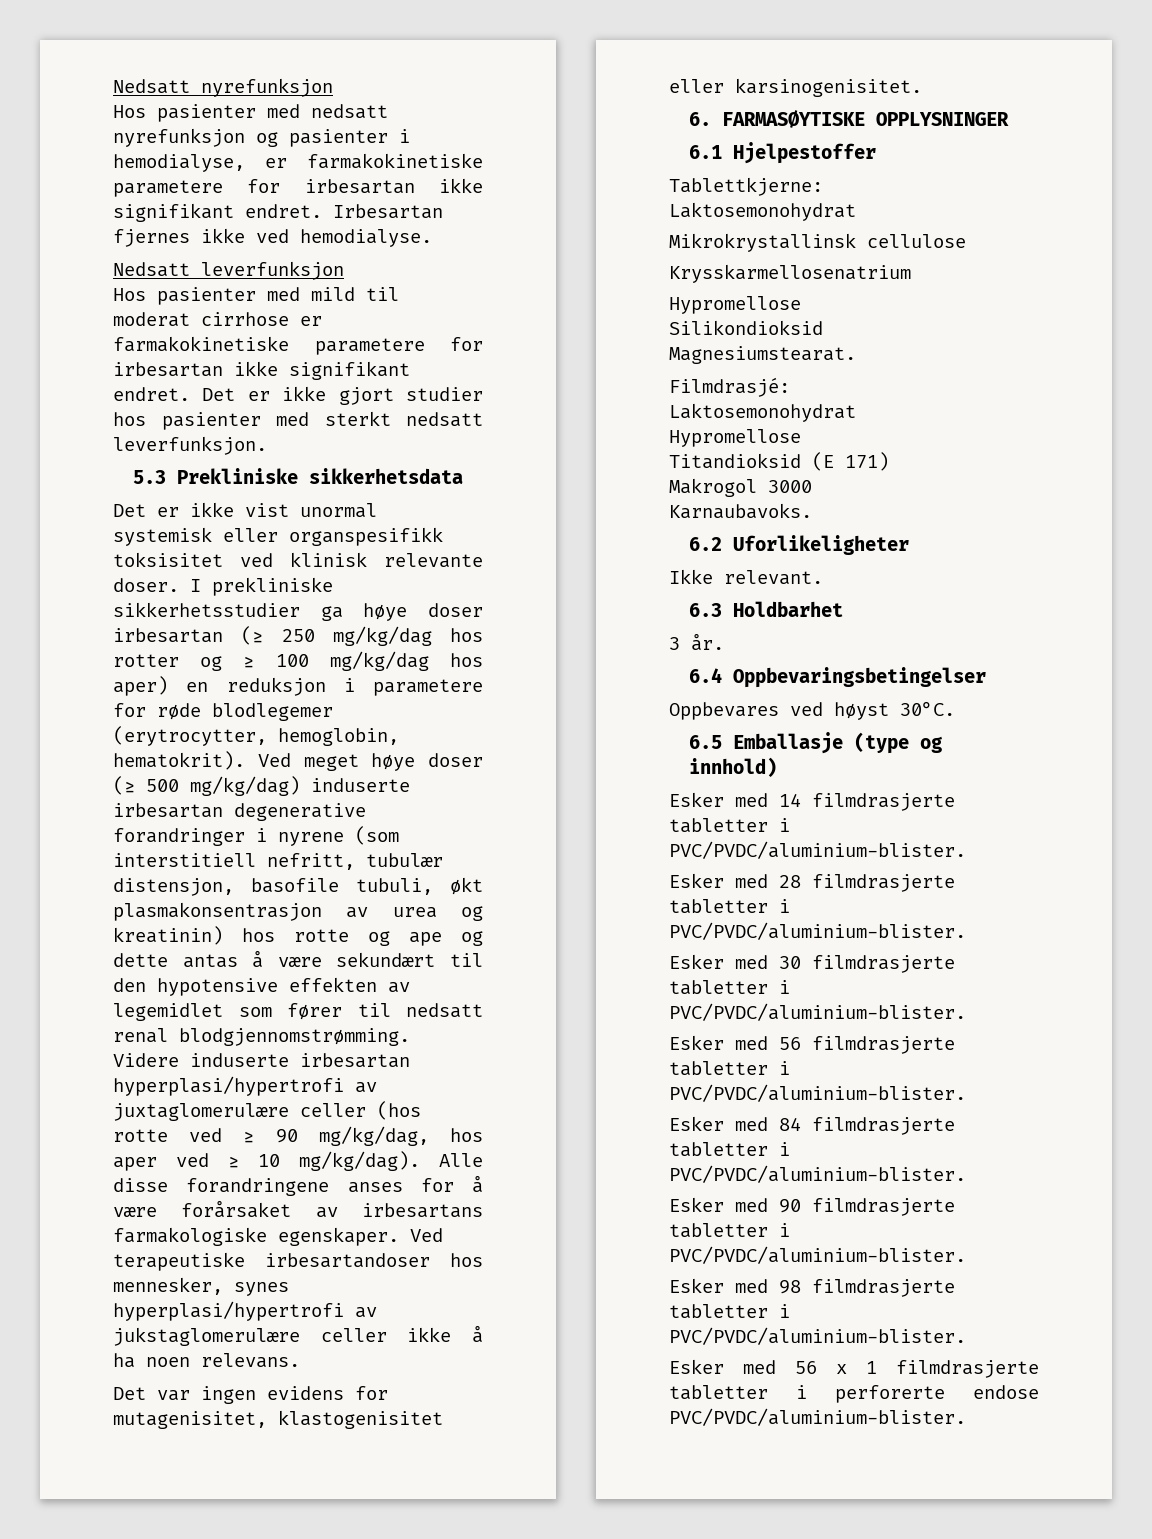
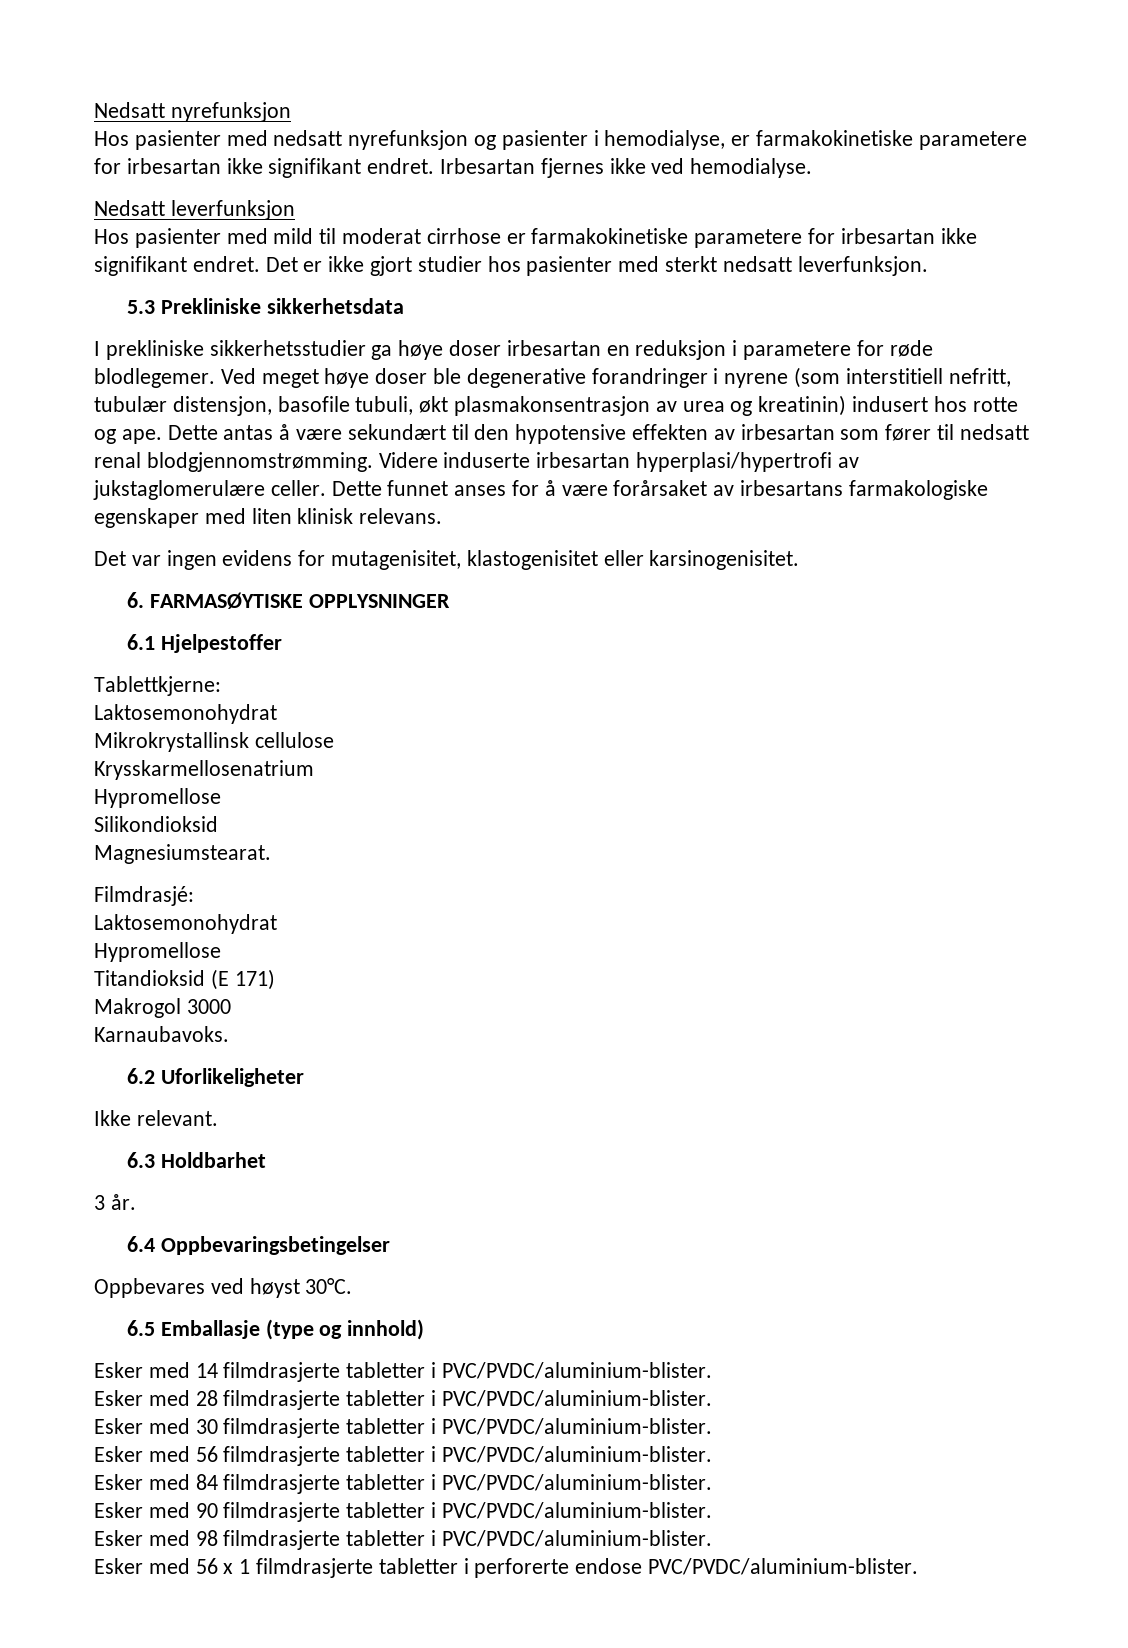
[113,502,377,518] [113,527,443,546] [113,552,483,568] [113,578,179,592] Det er ikke vist unormal systemisk eller organspesifikk toksisitet ved klinisk relevante doser. -> (404, 306) none
[241,626,483,646] [113,651,483,671] [113,676,168,696] (≥ 250 mg/kg/dag hos rotter og ≥ 100 mg/kg/dag hos aper) -> (601, 348) none
[212,703,333,721] [113,726,399,746] [113,751,483,771] [113,776,410,796] [113,803,223,818] blodlegemer (erytrocytter, hemoglobin, hematokrit). Ved meget høye doser (≥ 500 mg/kg/dag) induserte irbesartan -> [94,368,462,388] blodlegemer. Ved meget høye doser ble
(223, 935) none -> [852,396,929,412] indusert
[409,931,483,946] [113,953,168,967] ape og dette -> [121,425,218,444] ape. Dette
[113,1003,223,1021] legemidlet -> [740,424,835,440] irbesartan
[113,1101,421,1121] [113,1126,483,1146] [113,1151,483,1171] [113,1178,330,1196] juxtaglomerulære celler (hos rotte ved ≥ 90 mg/kg/dag, hos aper ved ≥ 10 mg/kg/dag). Alle disse forandringene -> [93,480,449,500] jukstaglomerulære celler. Dette funnet
[278,1227,443,1246] [113,1252,483,1271] [113,1277,289,1296] [113,1301,377,1321] [113,1325,483,1346] [113,1353,190,1368] egenskaper. Ved terapeutiske irbesartandoser hos mennesker, synes hyperplasi/hypertrofi av jukstaglomerulære celler ikke å ha noen -> [94,508,354,528] egenskaper med liten klinisk

